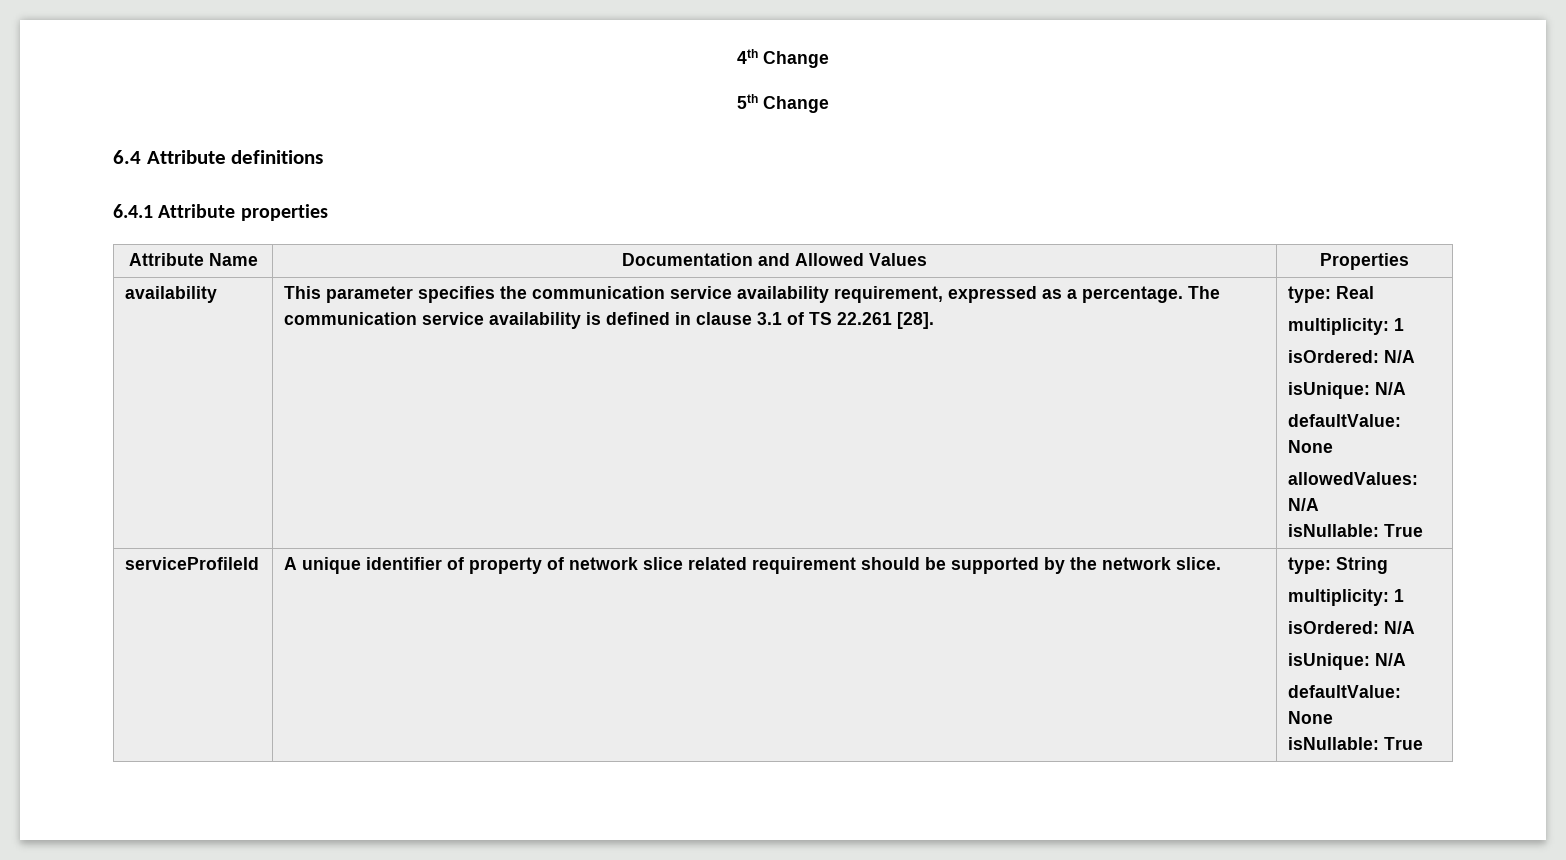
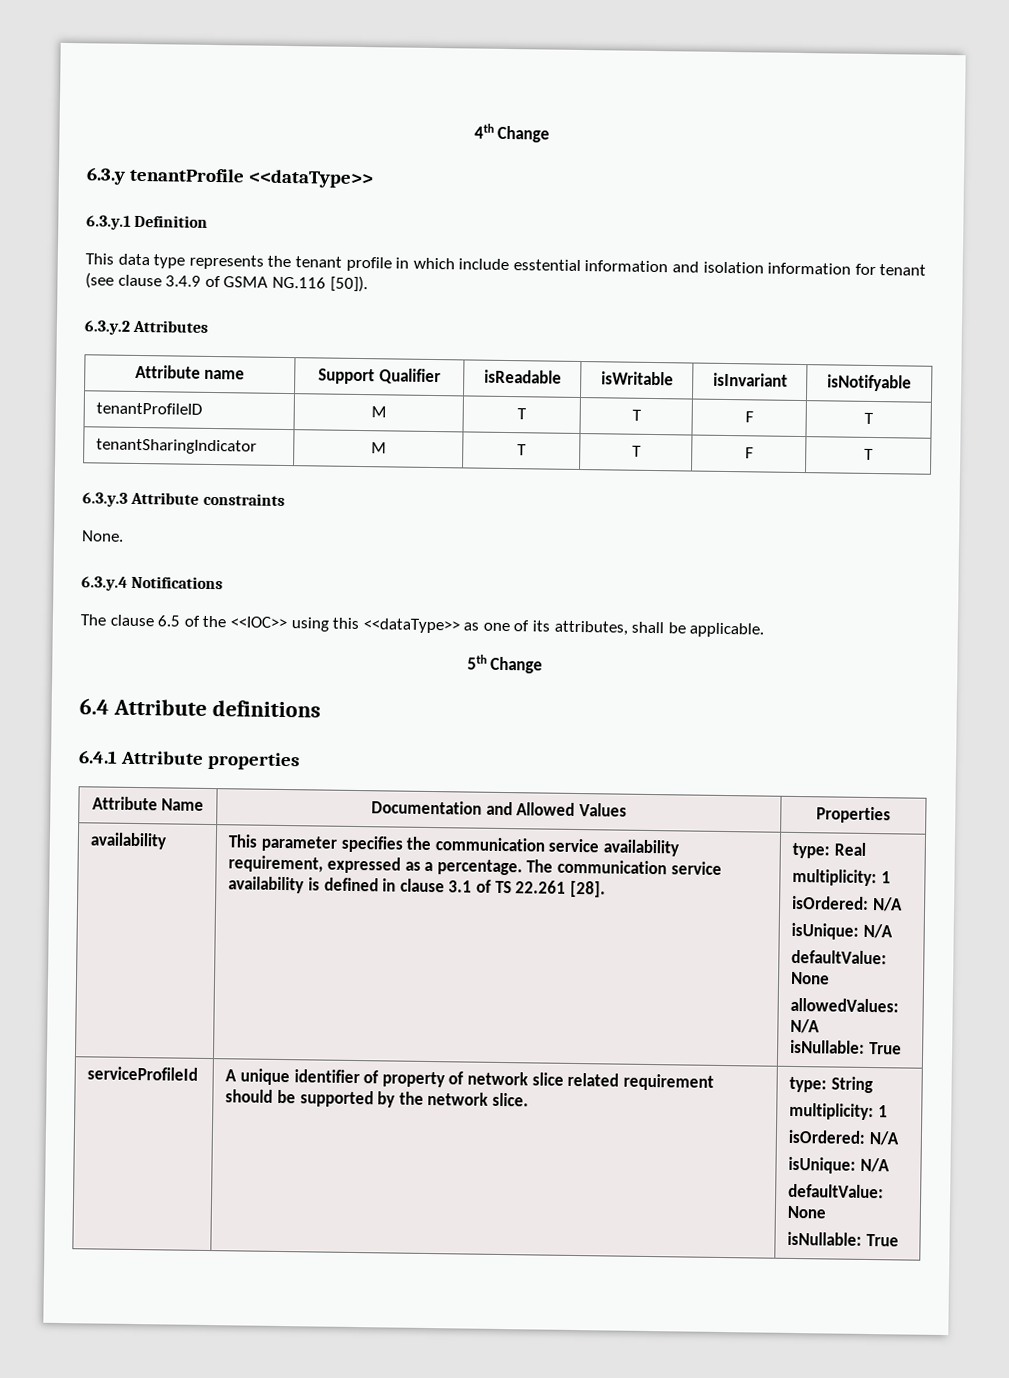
(829, 59) none -> [86,167,375,189] [86,214,209,230] [85,253,927,276] [85,272,368,293] [84,319,209,335] [134,364,246,380] [318,368,441,385] [483,369,562,384] [600,371,674,386] [712,372,788,387] [827,374,912,392] [96,402,203,415] [370,406,387,418] [517,408,527,420] [631,409,642,421] [744,411,754,423] [864,412,874,425] [96,438,258,455] [370,442,387,454] [517,444,527,456] [631,445,642,457] [744,447,754,459] [864,448,874,460] [82,491,285,507] [81,530,124,542] [81,575,224,591] [80,614,765,638] // 6.3.y tenantProfile <<dataType>> // 6.3.y.1 Definition // This data type represents the tenant profile in which include esstential information and isolation information for tenant (see clause 3.4.9 of GSMA NG.116 [50]). // 6.3.y.2 Attributes // Attribute name | Support Qualifier | isReadable | isWritable | isInvariant | isNotifyable // tenantProfileID | M | T | T | F | T // tenantSharingIndicator | M | T | T | F | T // 6.3.y.3 Attribute constraints // None. // 6.3.y.4 Notifications // The clause 6.5 of the <<IOC>> using this <<dataType>> as one of its attributes, shall be applicable.

